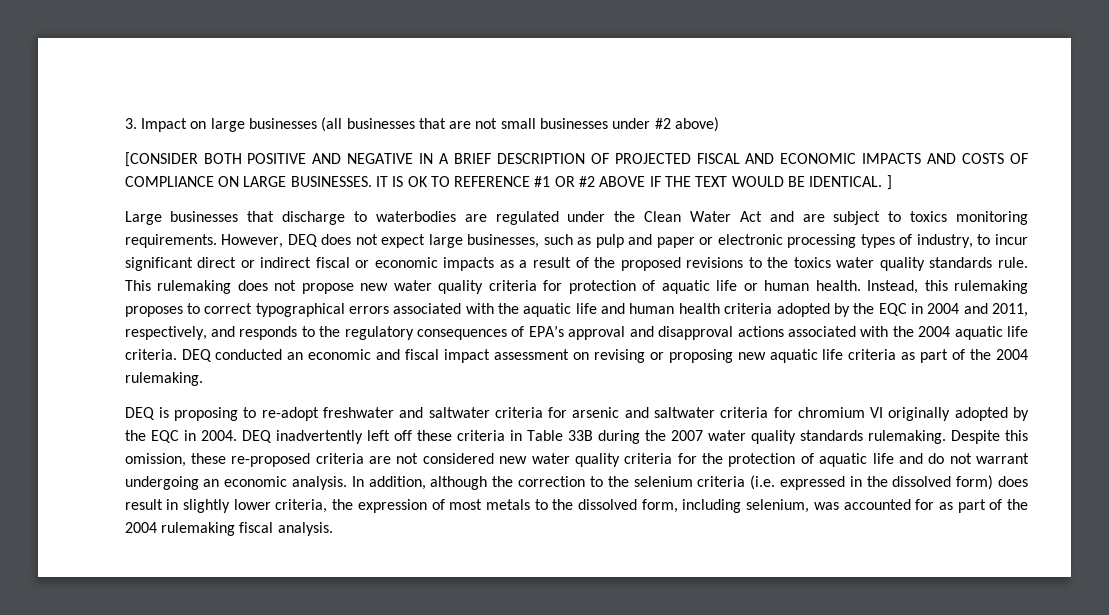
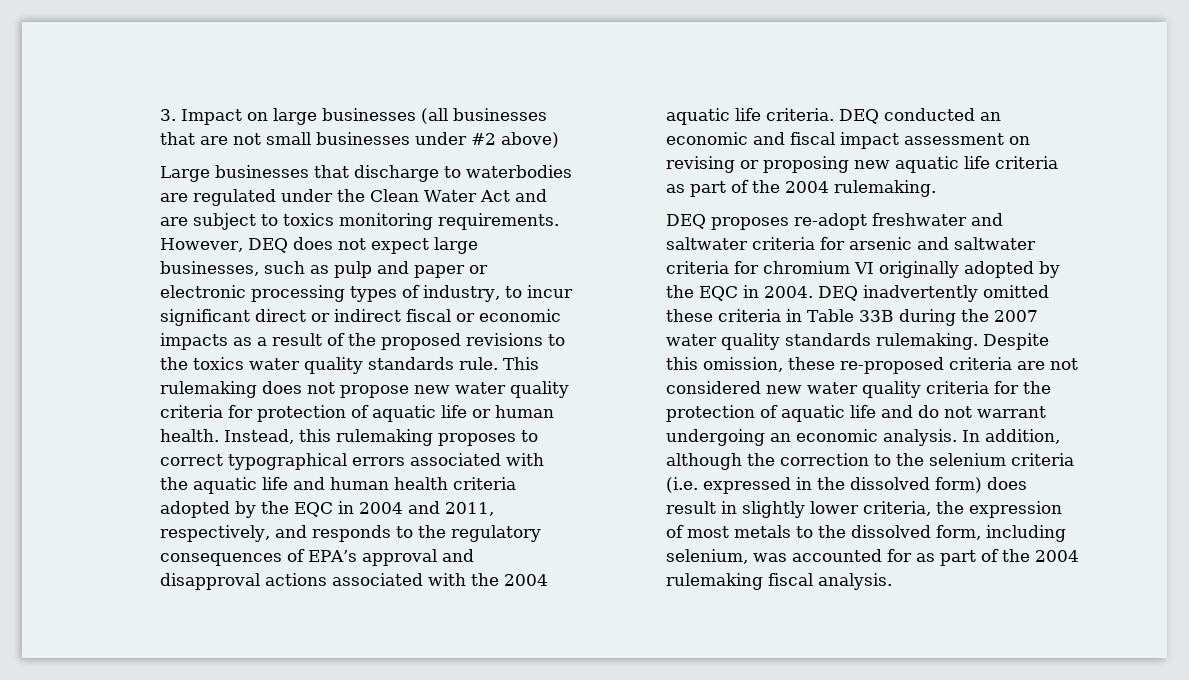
[124,152,1029,167] [124,175,892,190] // [CONSIDER BOTH POSITIVE AND NEGATIVE IN A BRIEF DESCRIPTION OF PROJECTED FISCAL AND ECONOMIC IMPACTS AND COSTS OF COMPLIANCE ON LARGE BUSINESSES. IT IS OK TO REFERENCE #1 OR #2 ABOVE IF THE TEXT WOULD BE IDENTICAL. ] -> (559, 140) none
[158,407,257,421] is proposing to -> [710,217,789,230] proposes
[366,430,412,441] left off -> [982,285,1049,298] omitted

